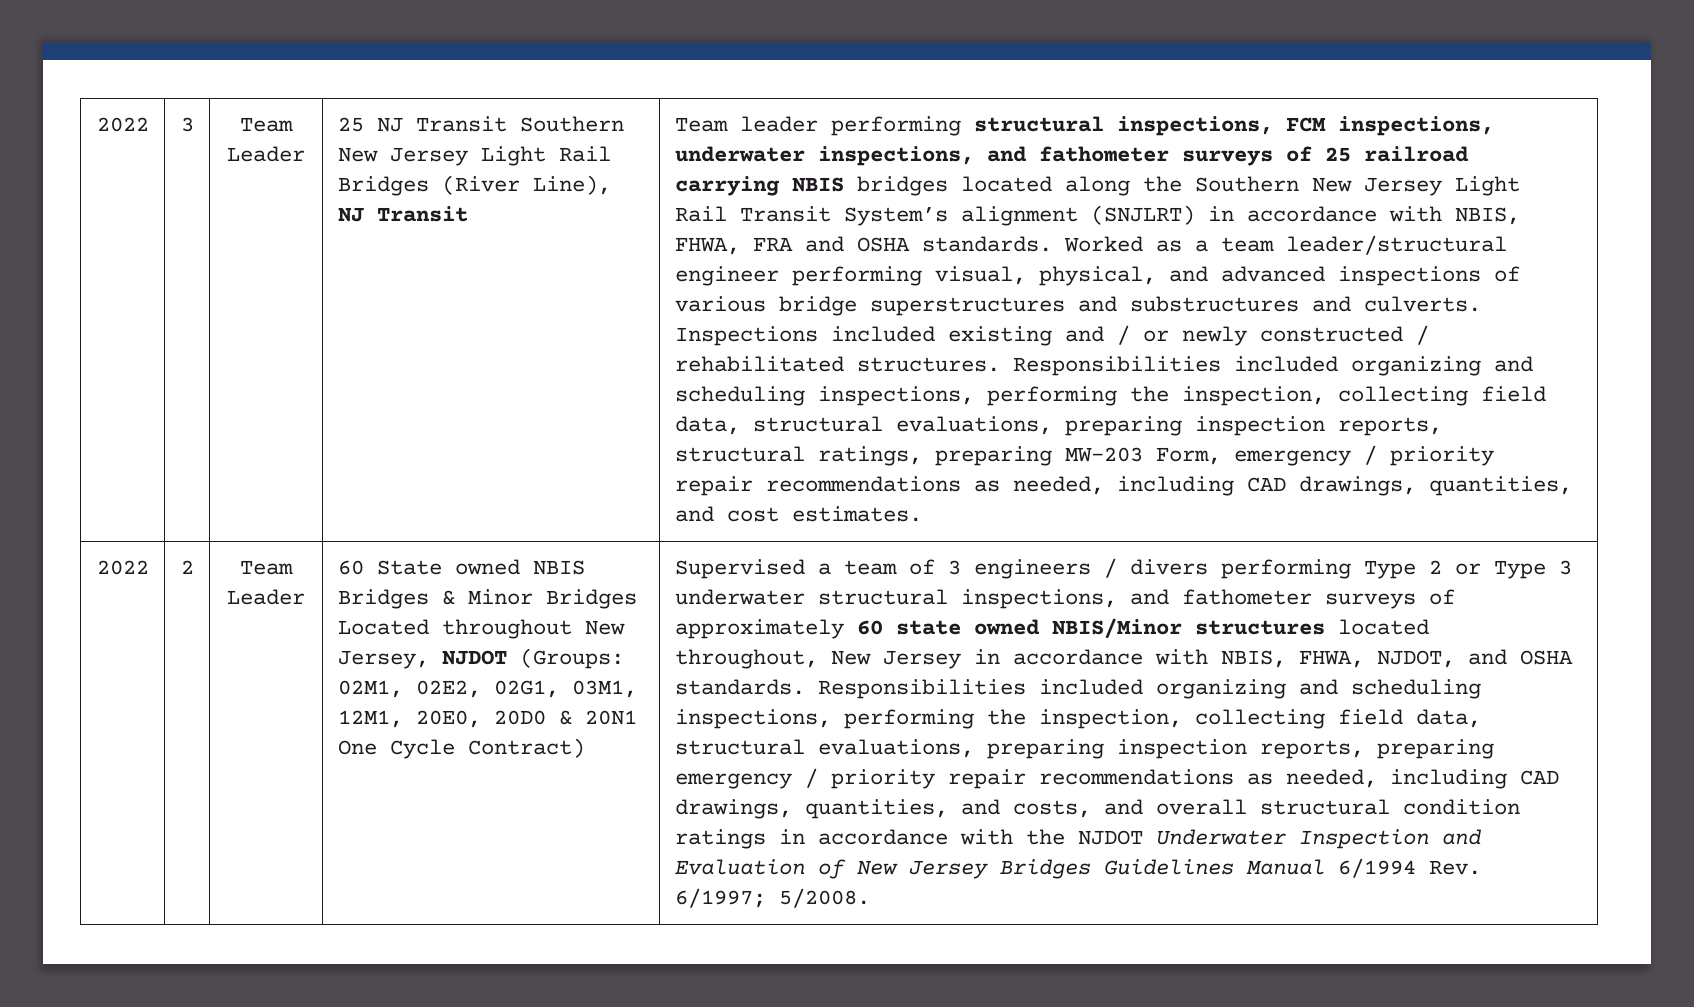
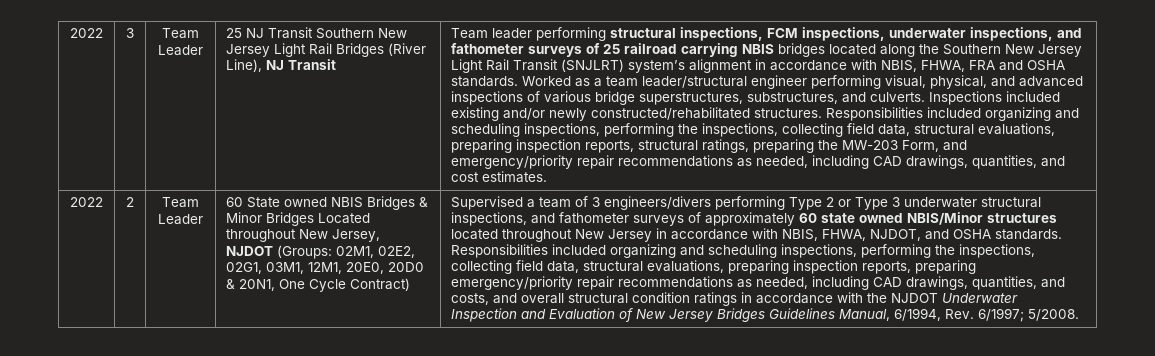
[843,205,1195,226] System’s alignment (SNJLRT) -> [561,59,753,73] (SNJLRT) system’s alignment
[869,296,1299,316] superstructures and substructures -> [639,92,839,105] superstructures, substructures,
[1064,325,1429,346] [674,356,844,372] and / or newly constructed / rehabilitated -> [503,107,751,121] and/or newly constructed/rehabilitated
[1181,386,1325,406] inspection, -> [702,123,779,137] inspections,
(1052, 456) none -> [818,140,839,150] the
[1233,445,1494,466] emergency / priority -> [943,140,968,151] [451,155,574,169] and emergency/priority
[584,710,637,725] 20N1 -> [239,279,276,291] 20N1,
[973,558,1208,579] engineers / divers -> [604,196,712,210] engineers/divers
[674,649,818,669] throughout, -> [502,229,573,242] throughout
[1038,709,1182,729] inspection, -> [959,244,1036,258] inspections,
[674,768,935,789] emergency / priority -> [451,276,574,290] emergency/priority
[1245,858,1416,878] Manual 6/1994 -> [839,308,942,321] Manual, 6/1994,

